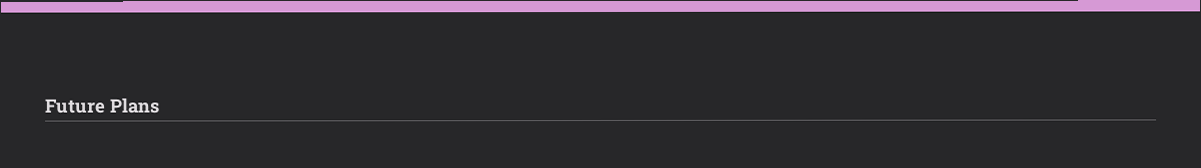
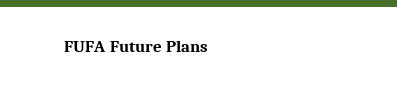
(45, 106) none -> [64,41,106,52] FUFA

